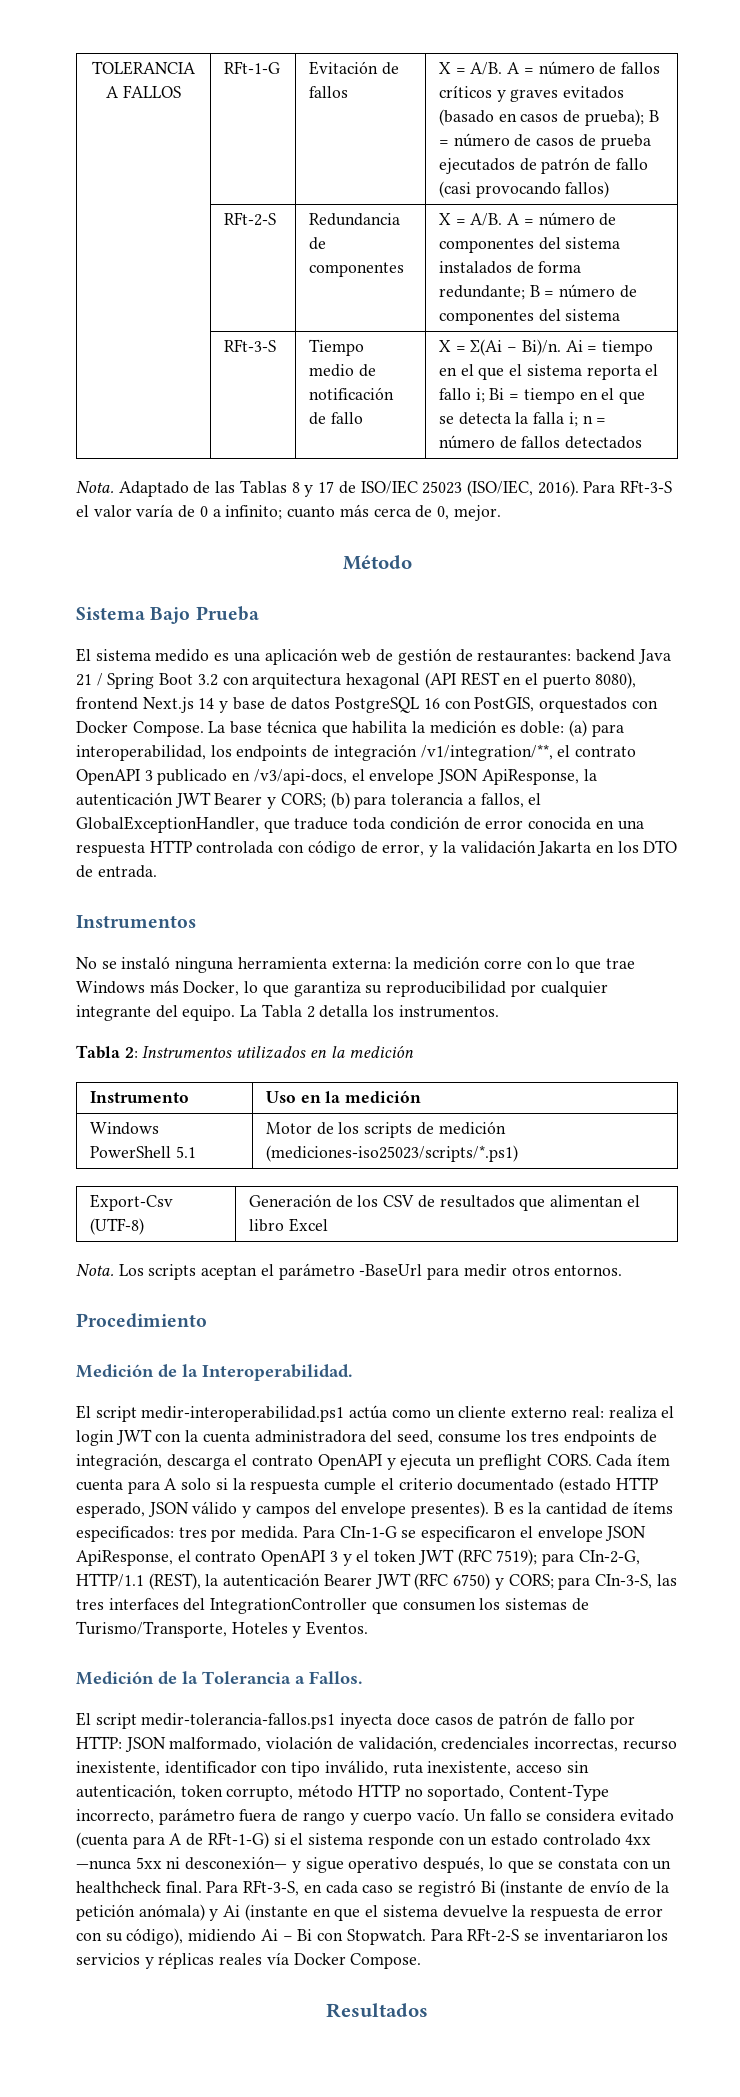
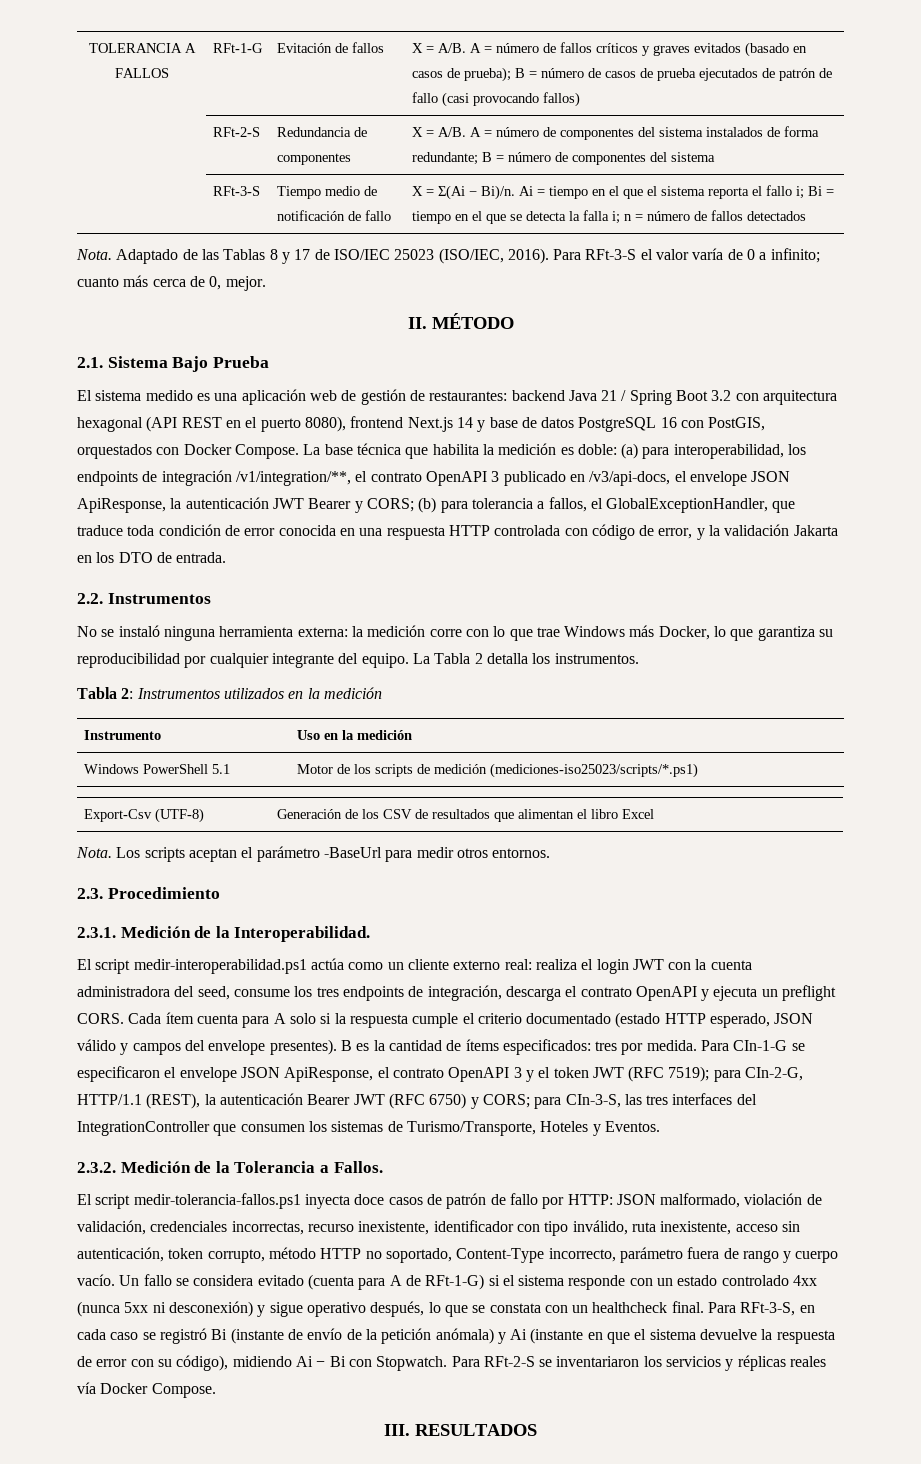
[342,555,412,570] Método // -> [407,313,514,329] [77,357,103,368] II. MÉTODO // 2.1.
(157, 871) none -> [77,593,103,604] 2.2.
(623, 1270) none -> [77,888,103,899] 2.3.
(207, 1320) none -> [77,927,116,938] 2.3.1.
(369, 1628) none -> [77,1162,116,1173] 2.3.2.
[76,1860,131,1870] —nunca -> [77,1301,120,1317] (nunca
[185,1856,288,1870] desconexión— -> [168,1301,253,1317] desconexión)
[326,2003,428,2018] Resultados -> [384,1424,537,1436] III. RESULTADOS

